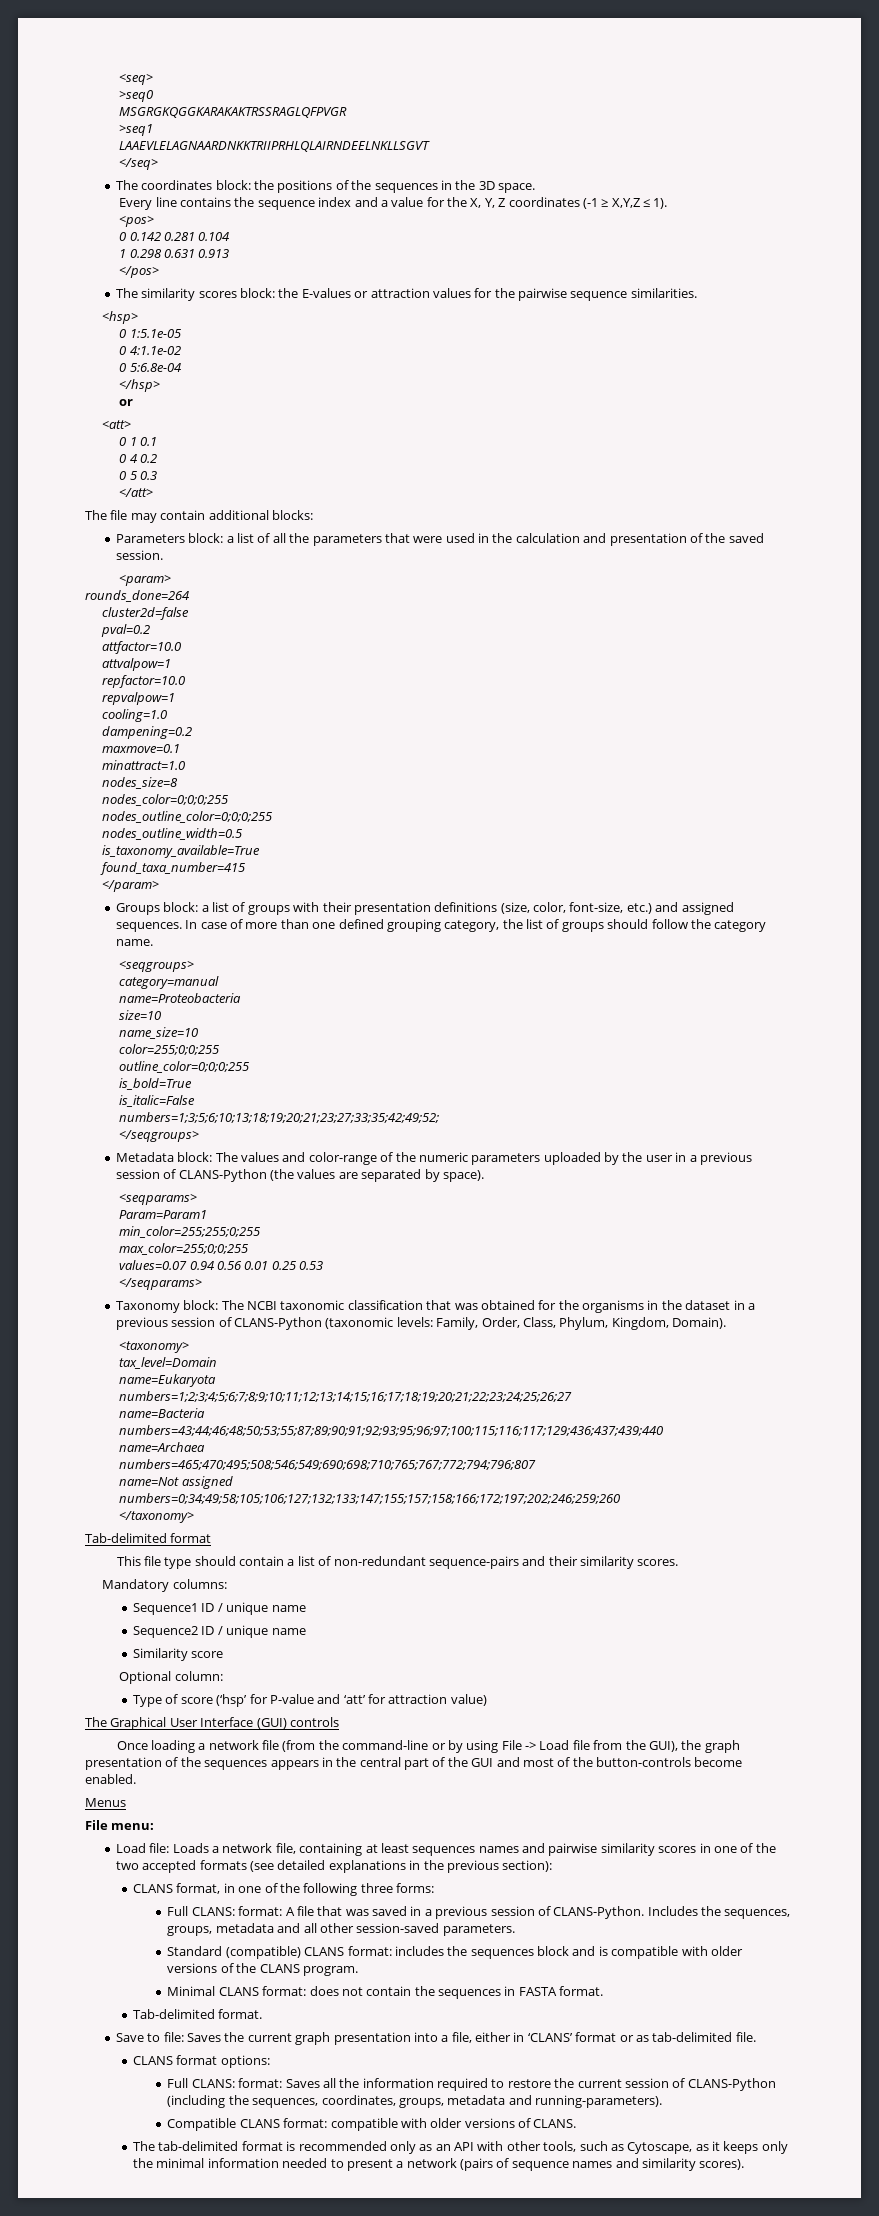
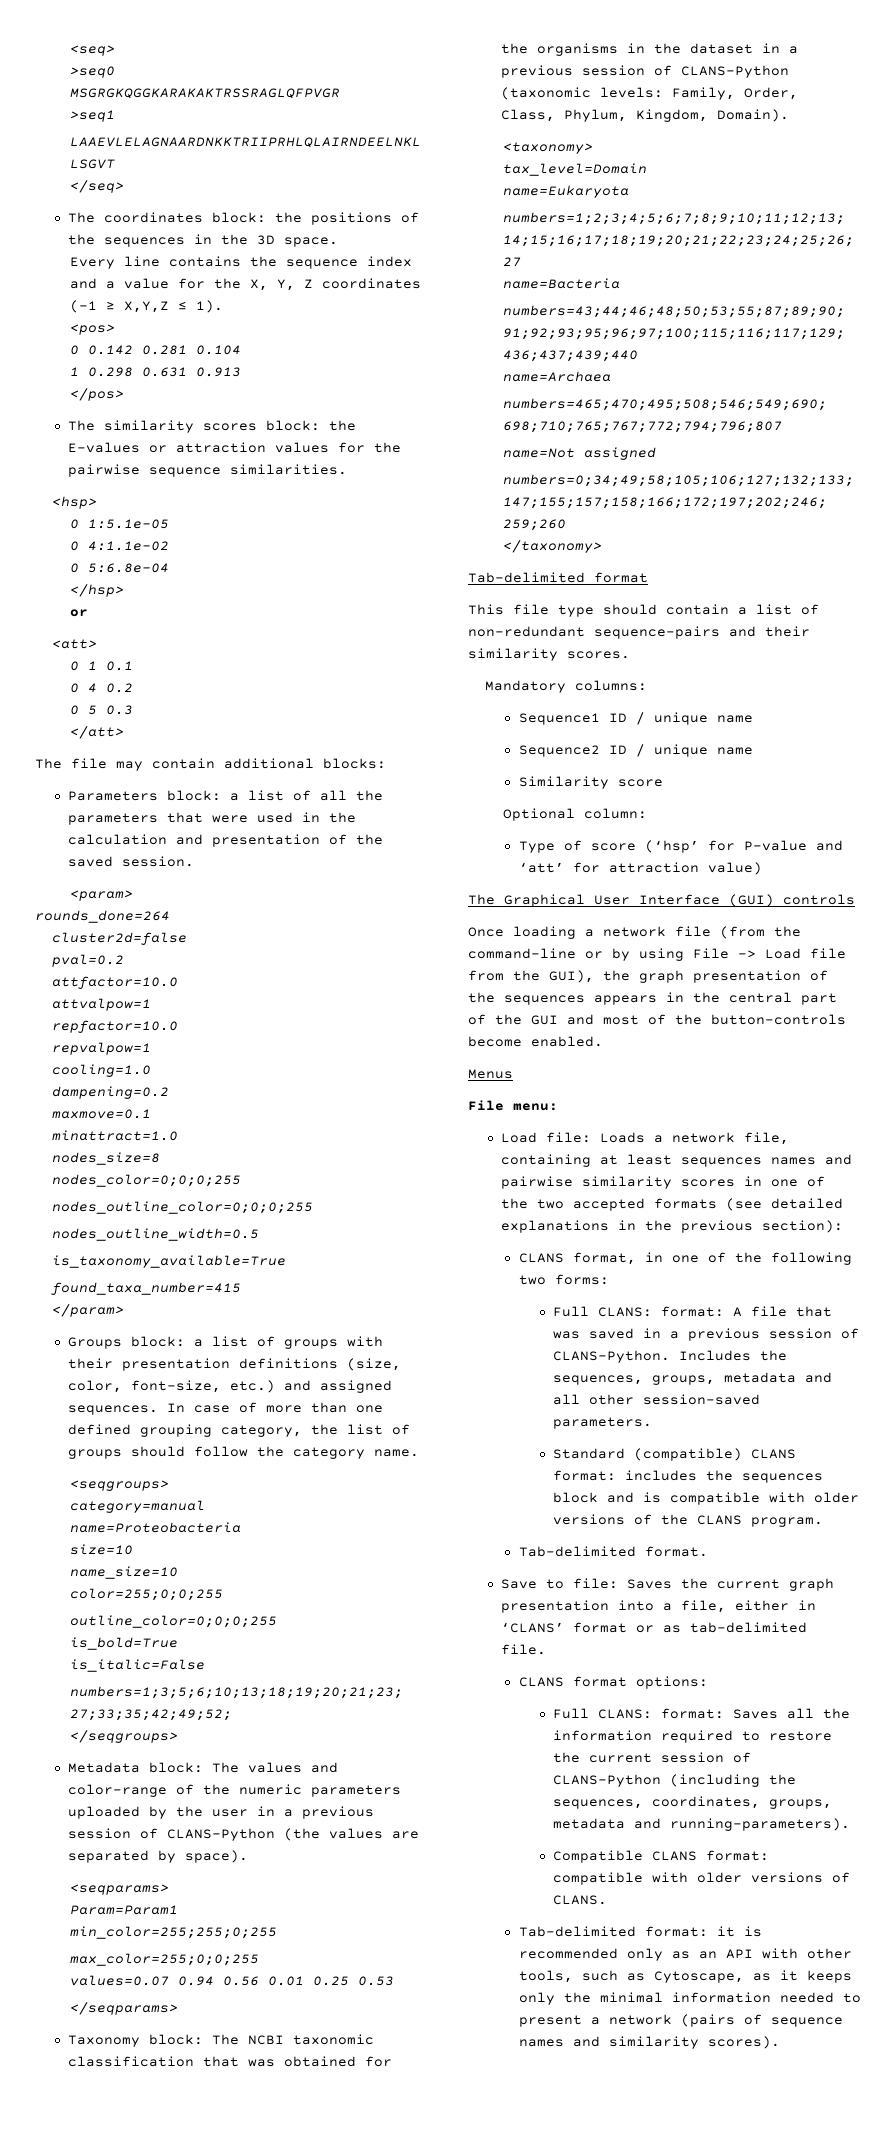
[360,1883,393,1893] three -> [518,1275,546,1285] two
[167,1986,604,1999] // Minimal CLANS format: does not contain the sequences in FASTA format. -> (824, 1522) none
[133,2141,283,2151] The tab-delimited format -> [518,1926,735,1937] Tab-delimited format: it

